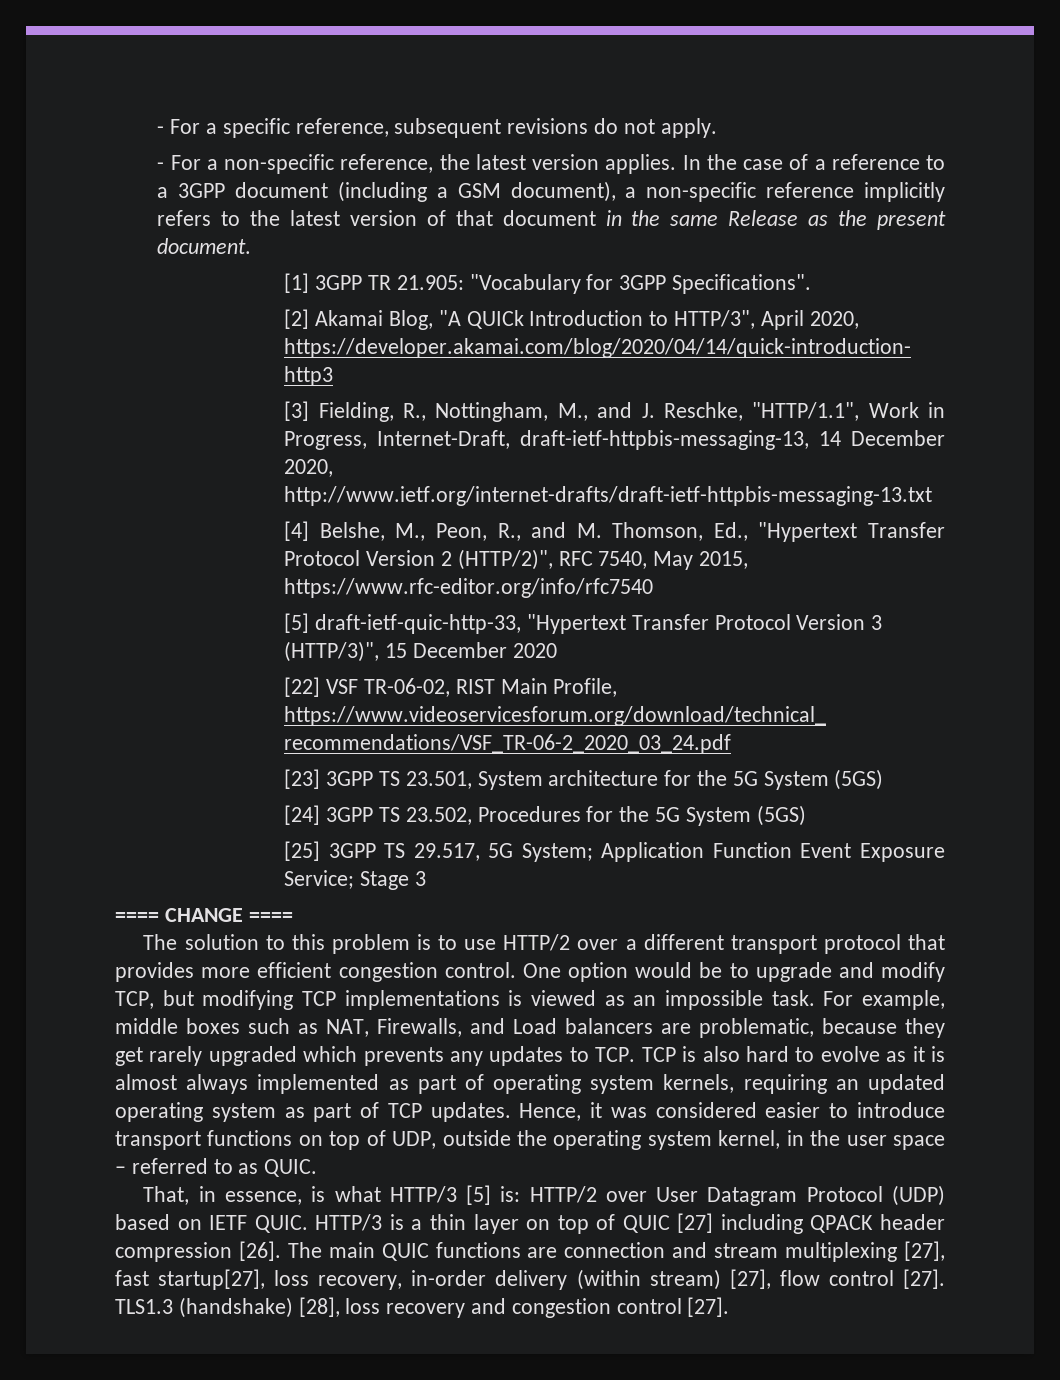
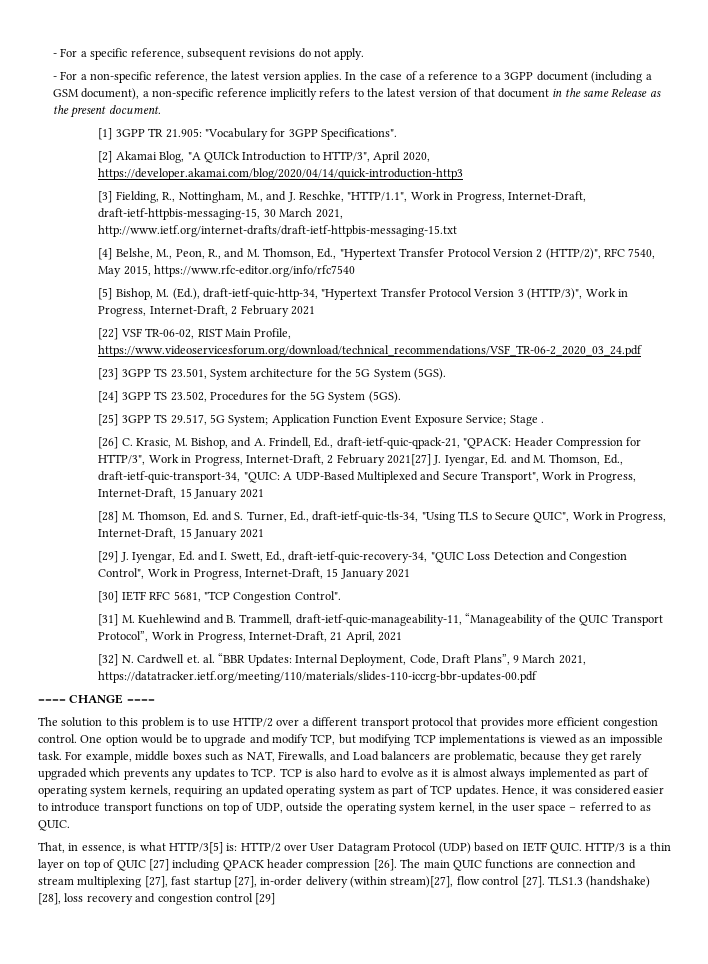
[520,430,945,450] [284,459,334,477] [284,486,933,506] draft-ietf-httpbis-messaging-13, 14 December 2020, http://www.ietf.org/internet-drafts/draft-ietf-httpbis-messaging-13.txt -> [98,208,343,220] [98,225,458,237] draft-ietf-httpbis-messaging-15, 30 March 2021, http://www.ietf.org/internet-drafts/draft-ietf-httpbis-messaging-15.txt
[315,614,522,634] draft-ietf-quic-http-33, -> [115,288,318,300] Bishop, M. (Ed.), draft-ietf-quic-http-34,
[385,642,557,658] 15 December 2020 -> [585,288,628,297] [98,305,315,317] Work in Progress, Internet-Draft, 2 February 2021
[834,769,884,790] (5GS) -> [414,368,447,380] (5GS).
[756,805,806,826] (5GS) -> [368,391,401,403] (5GS).
[414,871,426,886] 3 -> [540,421,544,423] [98,437,642,449] [98,454,623,466] [98,471,637,483] [98,488,264,500] [98,511,667,523] [98,528,264,540] [98,551,628,563] [98,568,411,580] [98,591,341,603] [98,613,663,626] [98,631,403,643] [98,653,586,666] [98,671,538,683] . // [26] C. Krasic, M. Bishop, and A. Frindell, Ed., draft-ietf-quic-qpack-21, "QPACK: Header Compression for HTTP/3", Work in Progress, Internet-Draft, 2 February 2021[27] J. Iyengar, Ed. and M. Thomson, Ed., draft-ietf-quic-transport-34, "QUIC: A UDP-Based Multiplexed and Secure Transport", Work in Progress, Internet-Draft, 15 January 2021 // [28] M. Thomson, Ed. and S. Turner, Ed., draft-ietf-quic-tls-34, "Using TLS to Secure QUIC", Work in Progress, Internet-Draft, 15 January 2021 // [29] J. Iyengar, Ed. and I. Swett, Ed., draft-ietf-quic-recovery-34, "QUIC Loss Detection and Congestion Control", Work in Progress, Internet-Draft, 15 January 2021 // [30] IETF RFC 5681, "TCP Congestion Control". // [31] M. Kuehlewind and B. Trammell, draft-ietf-quic-manageability-11, “Manageability of the QUIC Transport Protocol”, Work in Progress, Internet-Draft, 21 April, 2021 // [32] N. Cardwell et. al. “BBR Updates: Internal Deployment, Code, Draft Plans”, 9 March 2021, https://datatracker.ietf.org/meeting/110/materials/slides-110-iccrg-bbr-updates-00.pdf
[389,1185,492,1205] HTTP/3 [5] -> [168,842,223,854] HTTP/3[5]
[158,1269,403,1290] startup[27], loss recovery, -> [193,876,257,888] startup [27],
[649,1269,771,1290] stream) [27], -> [390,876,454,888] stream)[27],
[687,1297,730,1317] [27]. -> [255,893,276,905] [29]

